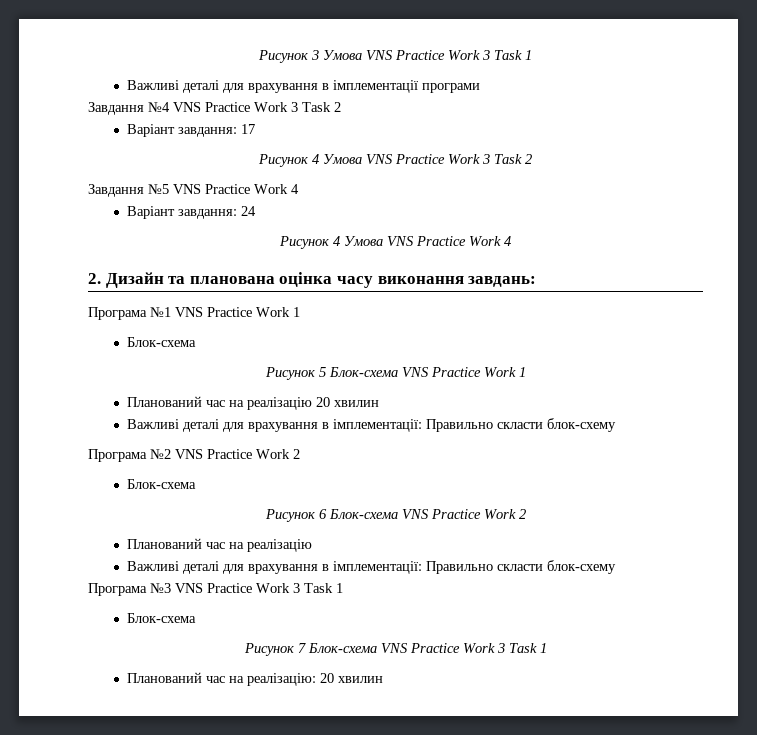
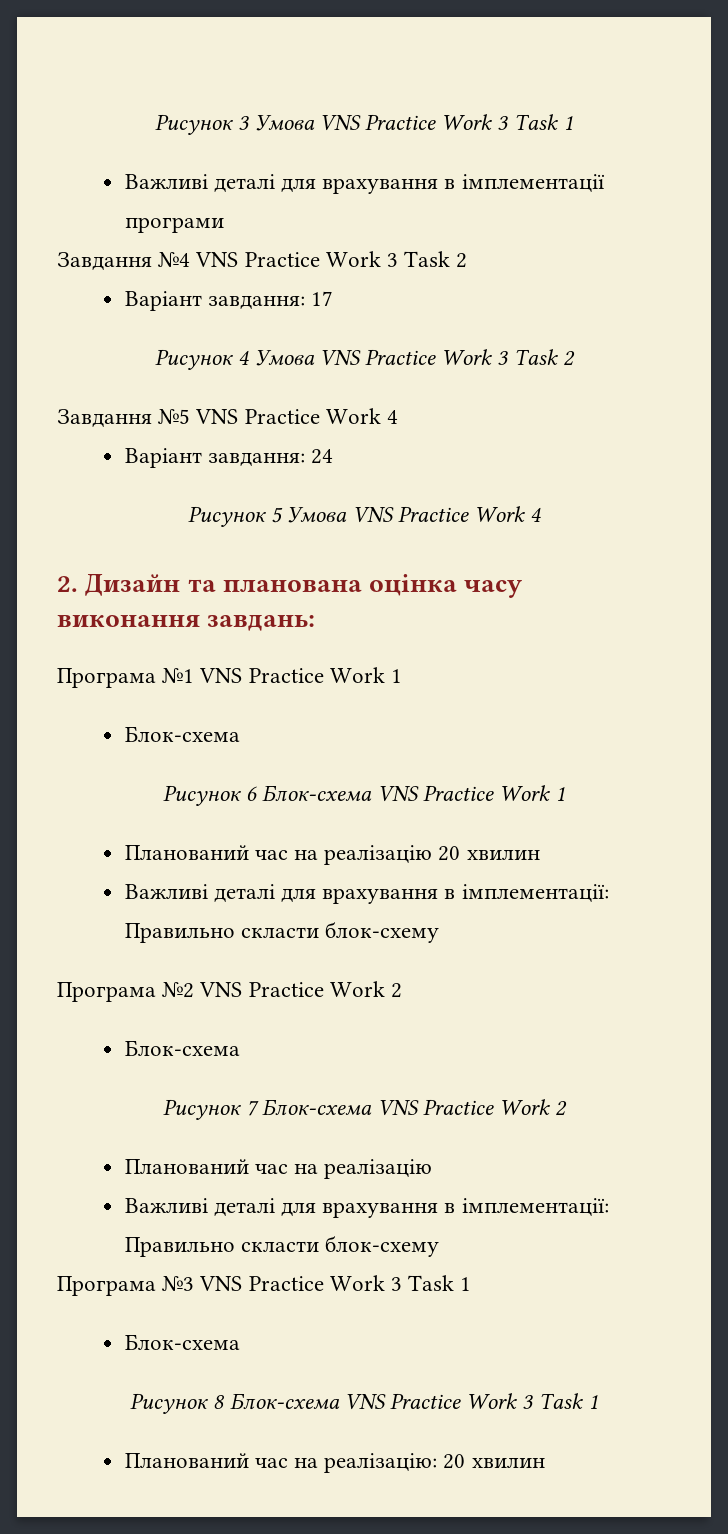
[333,236,340,246] 4 -> [271,507,284,523] 5
[318,367,326,377] 5 -> [246,786,258,801] 6
[318,509,327,519] 6 -> [246,1100,260,1116] 7
[297,643,306,653] 7 -> [213,1395,226,1409] 8

